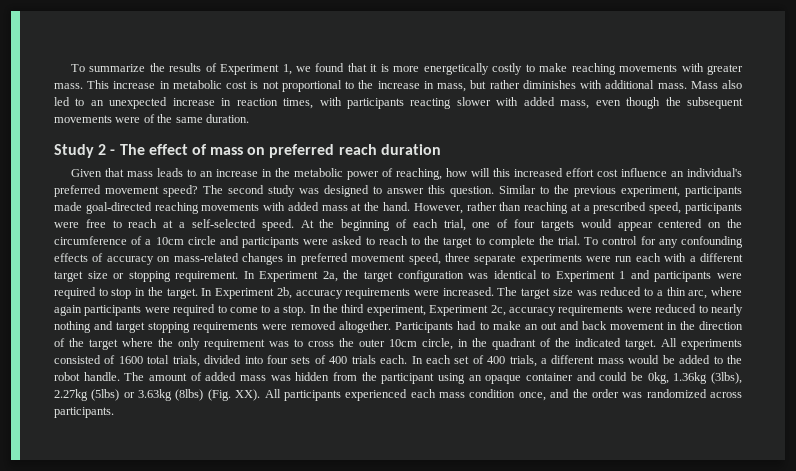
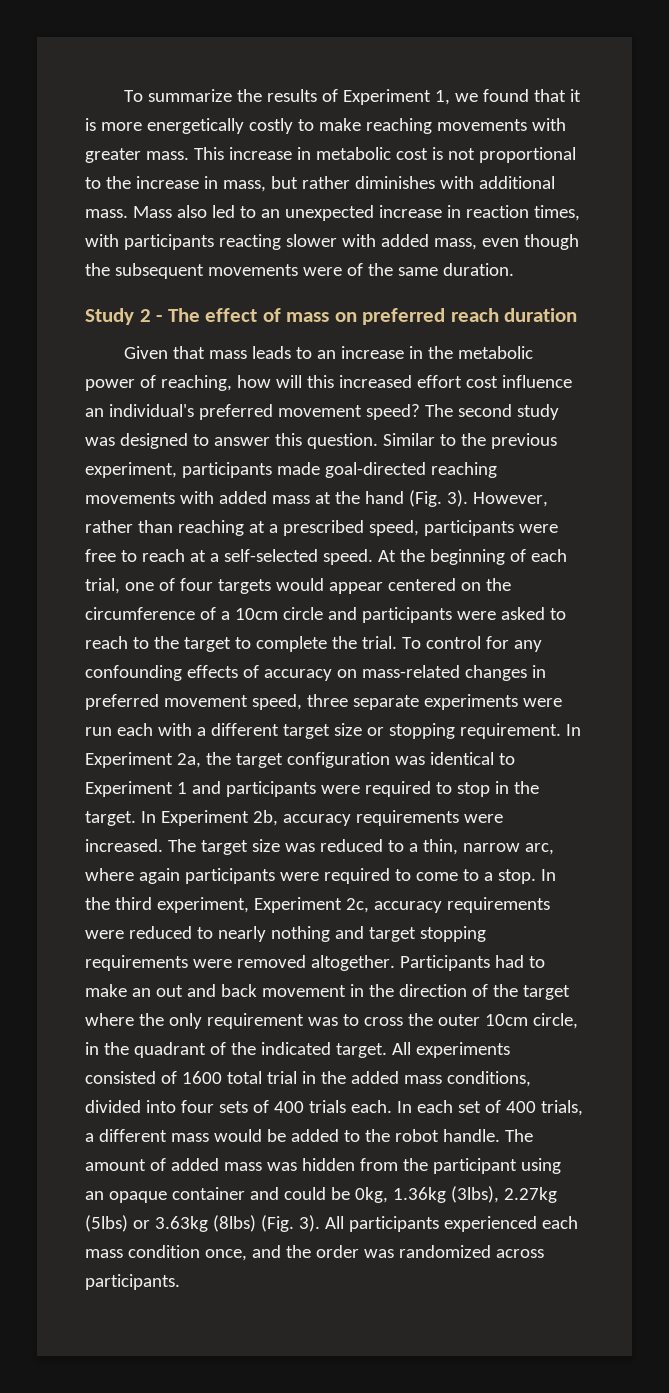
[382,202,410,211] hand. -> [364,490,468,507] hand (Fig. 3).
[666,287,686,296] thin -> [422,839,520,855] thin, narrow
[172,355,200,367] trials, -> [266,1071,531,1087] trial in the added mass conditions,
[235,389,261,401] XX). -> [298,1215,320,1232] 3).

